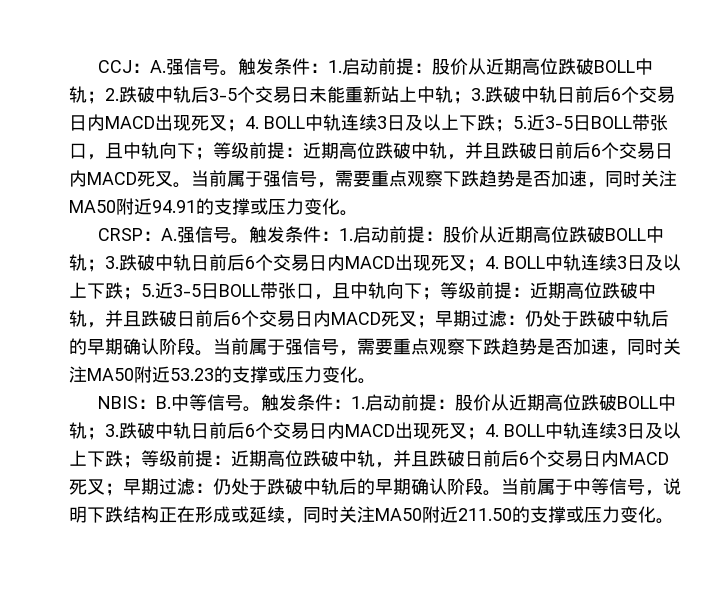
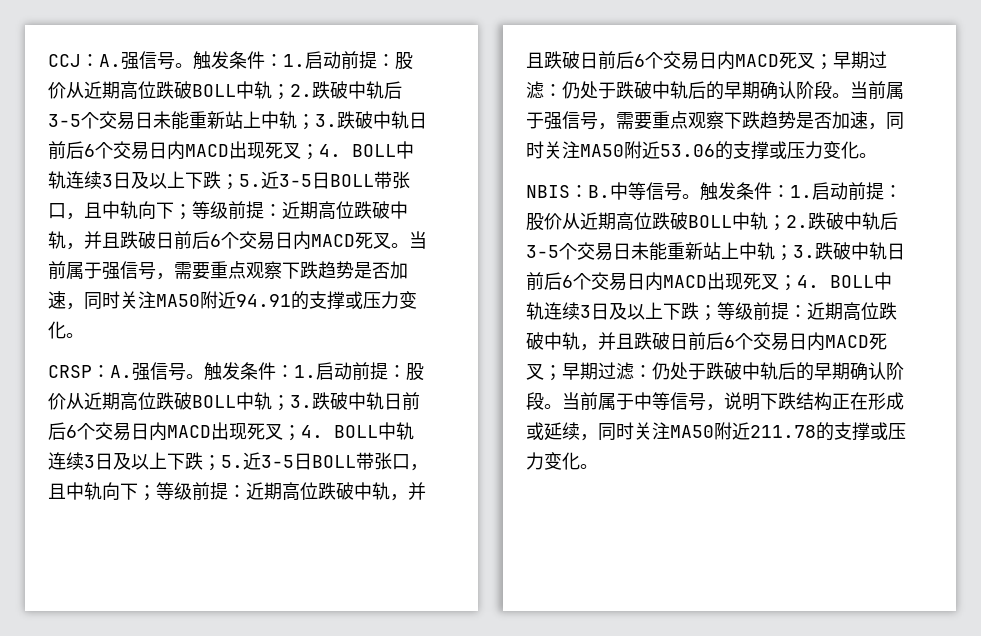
[170,368,214,381] 53.23 -> [660,144,715,157] 53.06
(105, 433) none -> [786,212,898,230] [526,242,793,261] 2.跌破中轨后3-5个交易日未能重新站上中轨；
[458,508,512,521] 211.50 -> [750,425,816,438] 211.78

